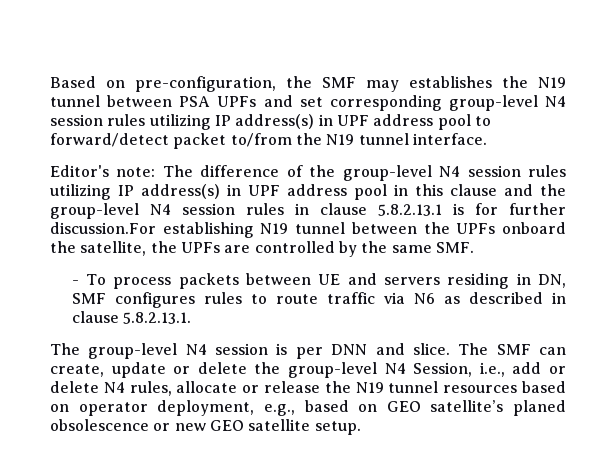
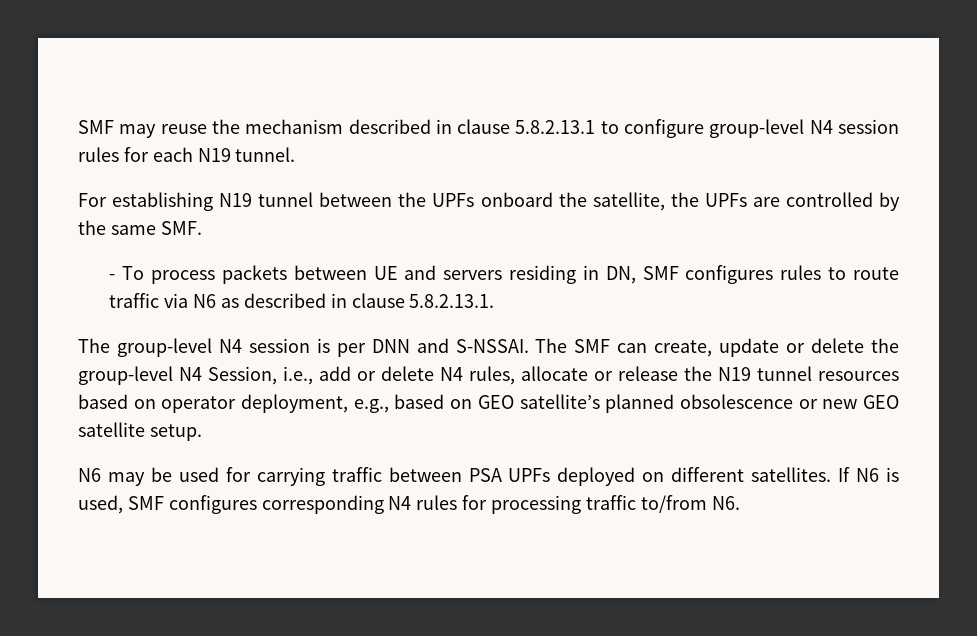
[50,76,566,92] [50,95,566,111] [50,114,491,130] [50,133,487,149] [50,165,566,181] [50,184,566,200] [50,203,566,219] [50,222,156,234] Based on pre-configuration, the SMF may establishes the N19 tunnel between PSA UPFs and set corresponding group-level N4 session rules utilizing IP address(s) in UPF address pool to forward/detect packet to/from the N19 tunnel interface. // Editor's note: The difference of the group-level N4 session rules utilizing IP address(s) in UPF address pool in this clause and the group-level N4 session rules in clause 5.8.2.13.1 is for further discussion.For -> [78,119,899,138] [78,147,296,162] [78,193,107,207] SMF may reuse the mechanism described in clause 5.8.2.13.1 to configure group-level N4 session rules for each N19 tunnel. // For
[412,343,450,355] slice. -> [455,339,529,353] S-NSSAI.
[513,400,566,416] planed -> [605,394,675,413] planned
(361, 428) none -> [78,467,899,486] [78,495,740,514] // N6 may be used for carrying traffic between PSA UPFs deployed on different satellites. If N6 is used, SMF configures corresponding N4 rules for processing traffic to/from N6.

